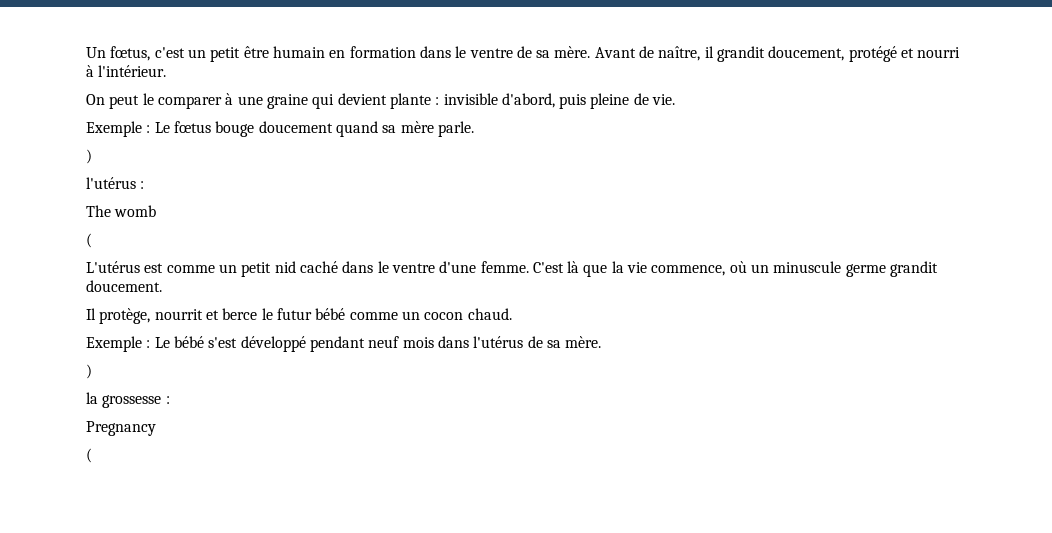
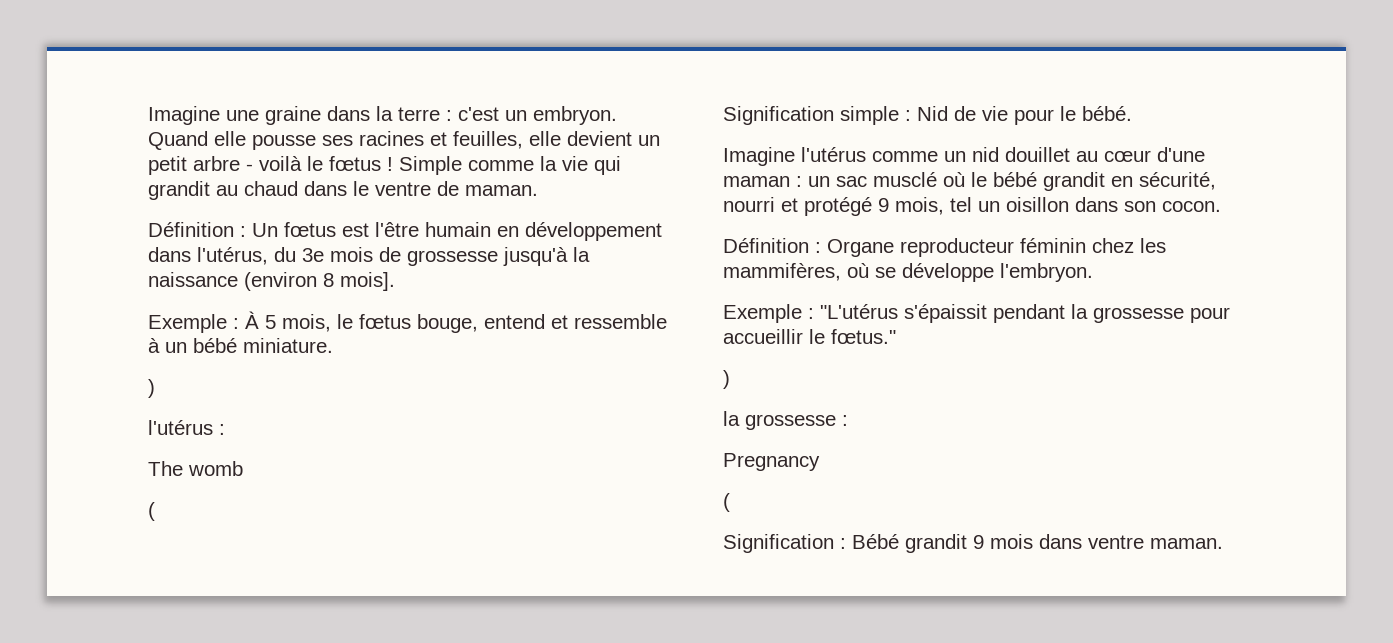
[86,46,961,62] [86,65,167,77] [86,93,676,109] [86,121,474,137] Un fœtus, c'est un petit être humain en formation dans le ventre de sa mère. Avant de naître, il grandit doucement, protégé et nourri à l'intérieur. // On peut le comparer à une graine qui devient plante : invisible d'abord, puis pleine de vie. // Exemple : Le fœtus bouge doucement quand sa mère parle. -> [148,106,617,125] [148,131,660,150] [148,156,621,175] [148,181,538,200] [148,222,662,241] [148,247,590,266] [148,272,395,291] [148,311,667,333] [148,338,333,353] Imagine une graine dans la terre : c'est un embryon. Quand elle pousse ses racines et feuilles, elle devient un petit arbre - voilà le fœtus ! Simple comme la vie qui grandit au chaud dans le ventre de maman. // Définition : Un fœtus est l'être humain en développement dans l'utérus, du 3e mois de grossesse jusqu'à la naissance (environ 8 mois]. // Exemple : À 5 mois, le fœtus bouge, entend et ressemble à un bébé miniature.
[86,261,939,277] [86,280,162,292] [86,308,512,324] [86,336,602,352] L'utérus est comme un petit nid caché dans le ventre d'une femme. C'est là que la vie commence, où un minuscule germe grandit doucement. // Il protège, nourrit et berce le futur bébé comme un cocon chaud. // Exemple : Le bébé s'est développé pendant neuf mois dans l'utérus de sa mère. -> [723,106,1132,125] [723,147,1205,166] [723,172,1216,191] [723,197,1221,216] [723,238,1166,257] [723,263,1093,282] [723,304,1230,323] [723,329,896,344] Signification simple : Nid de vie pour le bébé. // Imagine l'utérus comme un nid douillet au cœur d'une maman : un sac musclé où le bébé grandit en sécurité, nourri et protégé 9 mois, tel un oisillon dans son cocon. // Définition : Organe reproducteur féminin chez les mammifères, où se développe l'embryon. // Exemple : "L'utérus s'épaissit pendant la grossesse pour accueillir le fœtus."
(92, 455) none -> [723,534,1223,553] // Signification : Bébé grandit 9 mois dans ventre maman.

